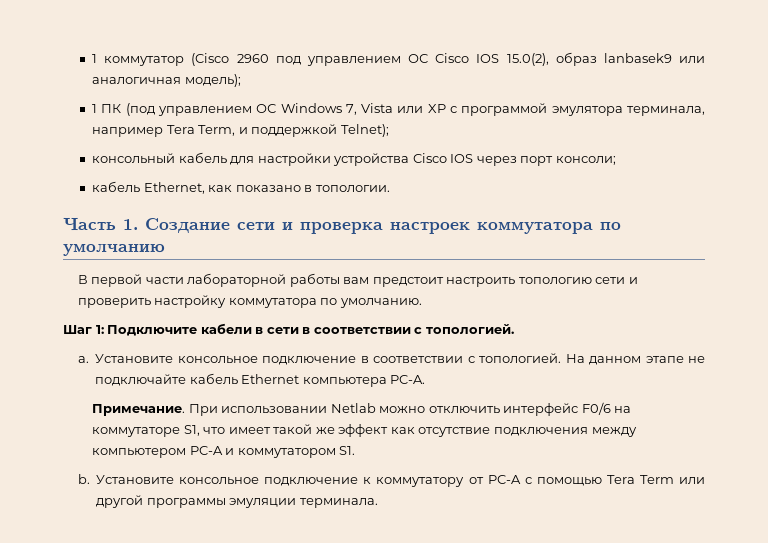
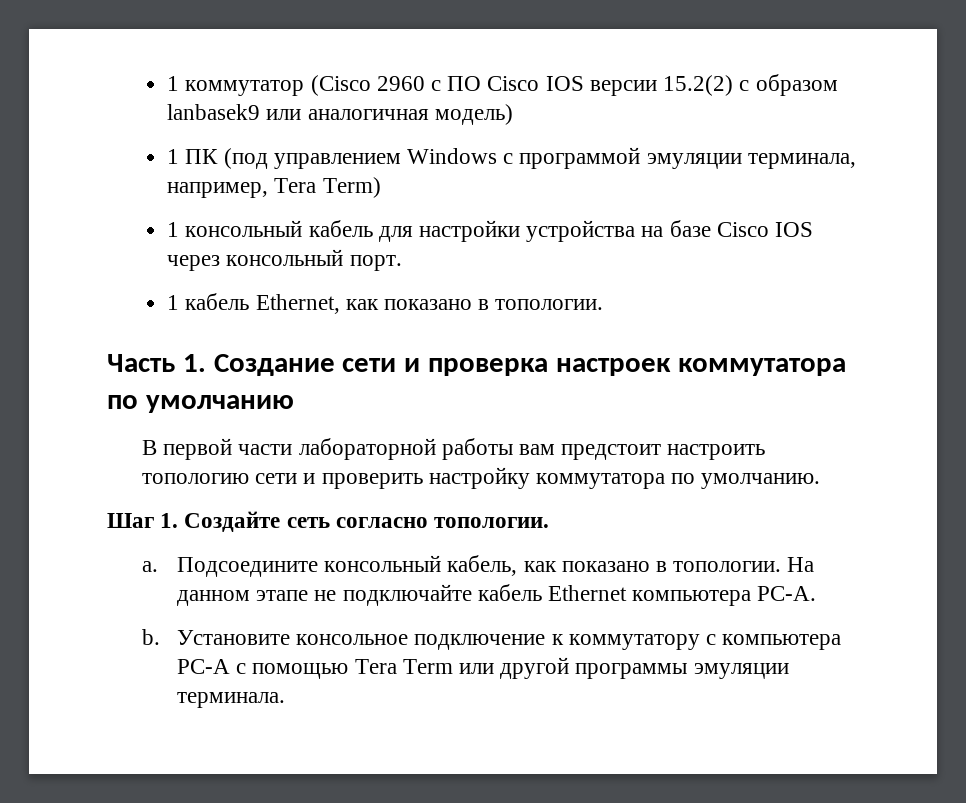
[275,52,597,66] под управлением ОС Cisco IOS 15.0(2), образ -> [431,74,838,96] с ПО Cisco IOS версии 15.2(2) с образом
[184,74,241,87] модель); -> [434,104,513,125] модель)
[256,103,705,116] [91,124,389,137] ОС Windows 7, Vista или XP с программой эмулятора терминала, например Tera Term, и поддержкой Telnet); // -> [407,147,856,169] [167,177,381,198] [167,222,180,237] Windows с программой эмуляции терминала, например, Tera Term) // 1
(410, 159) none -> [641,220,711,237] на базе
[520,156,616,166] порт консоли; // -> [226,249,402,271] [167,295,180,310] консольный порт. // 1
[95,323,514,336] [77,353,562,365] 1: Подключите кабели в сети в соответствии с топологией. // a. Установите консольное подключение в соответствии с топологией. -> [160,511,550,532] [141,555,782,577] 1. Создайте сеть согласно топологии. // a. Подсоедините консольный кабель, как показано в топологии.
[92,402,632,416] [92,424,637,437] [92,446,356,458] // Примечание. При использовании Netlab можно отключить интерфейс F0/6 на коммутаторе S1, что имеет такой же эффект как отсутствие подключения между компьютером PC-A и коммутатором S1. -> (817, 593) none
[468,477,484,484] от -> [705,634,842,650] с компьютера

